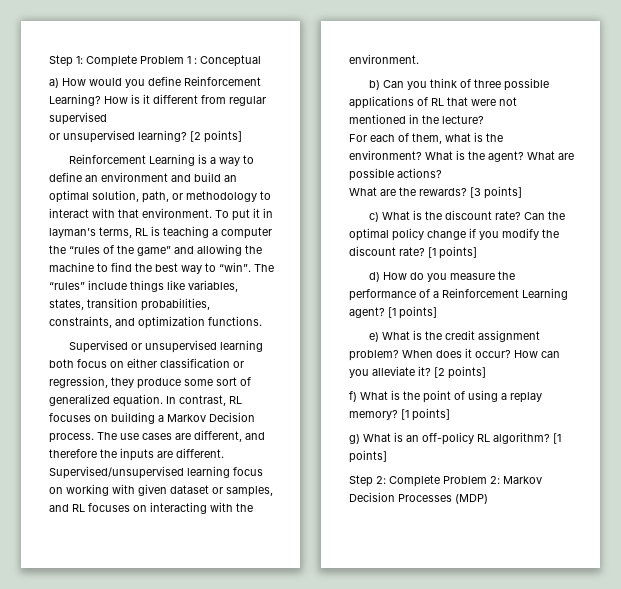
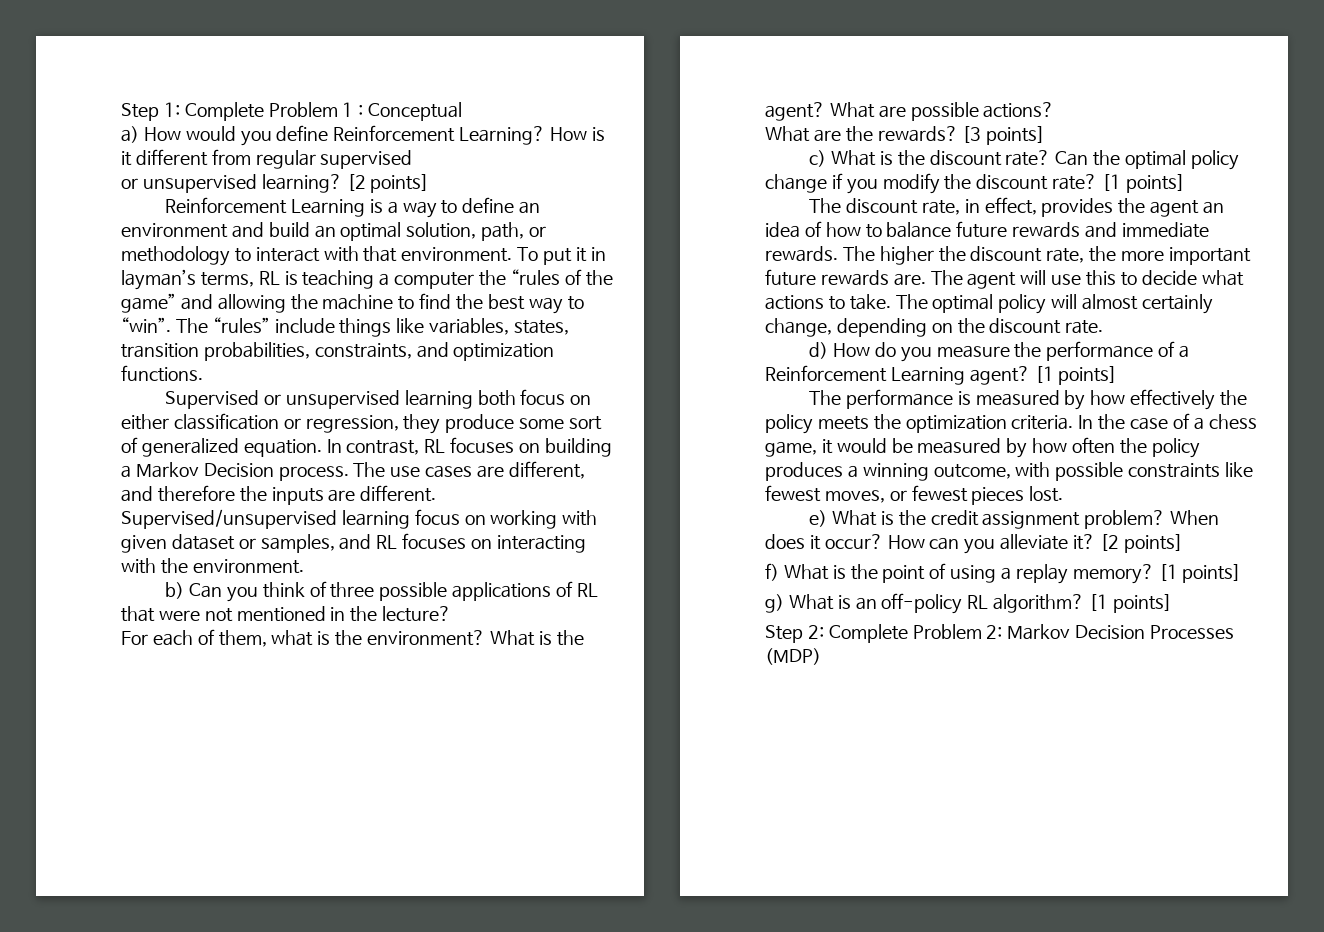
(477, 252) none -> [809,197,1224,217] [765,221,1209,238] [765,246,1251,265] [765,269,1244,289] [765,294,1213,314] [765,318,1104,337] // The discount rate, in effect, provides the agent an idea of how to balance future rewards and immediate rewards. The higher the discount rate, the more important future rewards are. The agent will use this to decide what actions to take. The optimal policy will almost certainly change, depending on the discount rate.
(437, 312) none -> [809,389,1248,410] [765,413,1257,434] [765,437,1200,458] [765,462,1254,481] [765,485,1064,505] // The performance is measured by how effectively the policy meets the optimization criteria. In the case of a chess game, it would be measured by how often the policy produces a winning outcome, with possible constraints like fewest moves, or fewest pieces lost.

